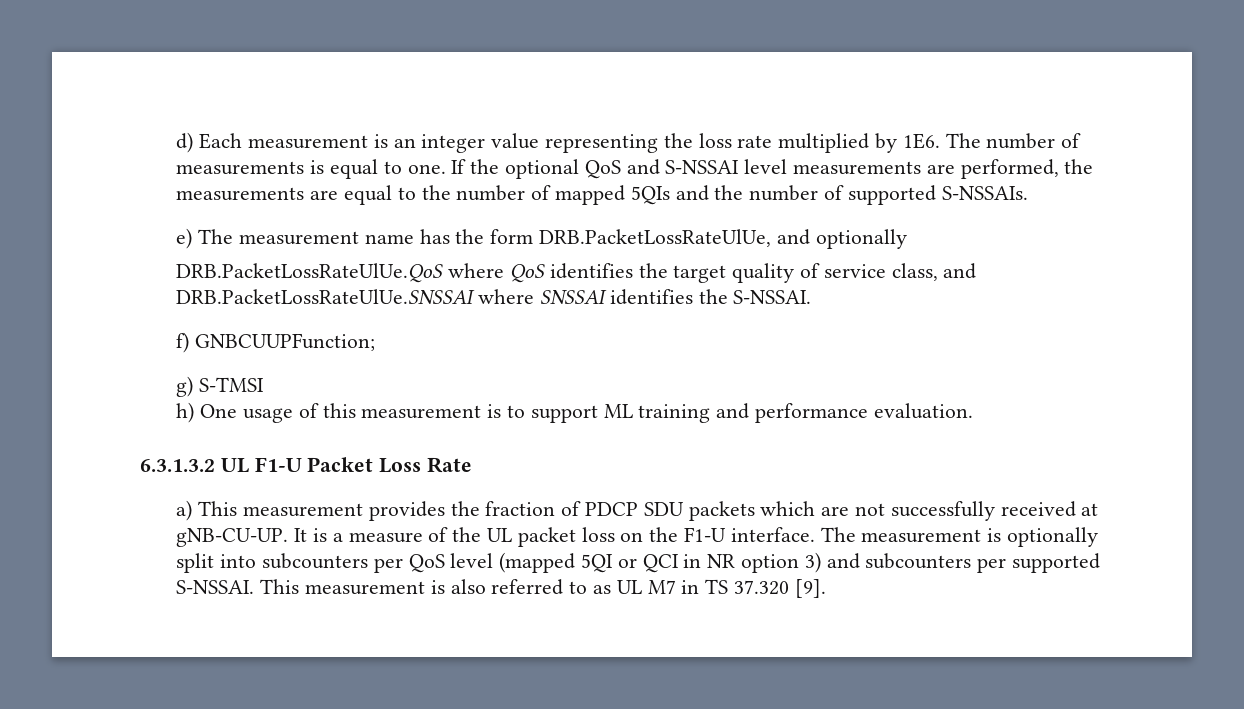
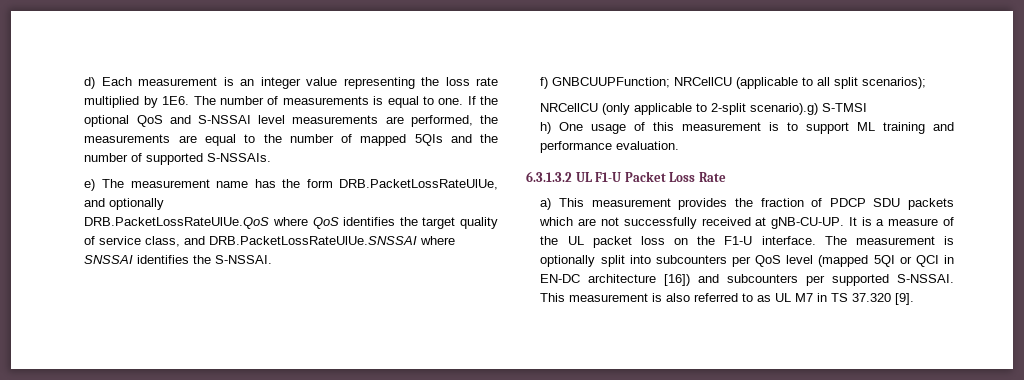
[176,376,194,397] // g) -> [674,77,927,89] [540,103,819,115] NRCellCU (applicable to all split scenarios); // NRCellCU (only applicable to 2-split scenario).g)
[707,552,821,573] NR option 3) -> [540,274,691,286] EN-DC architecture [16])

